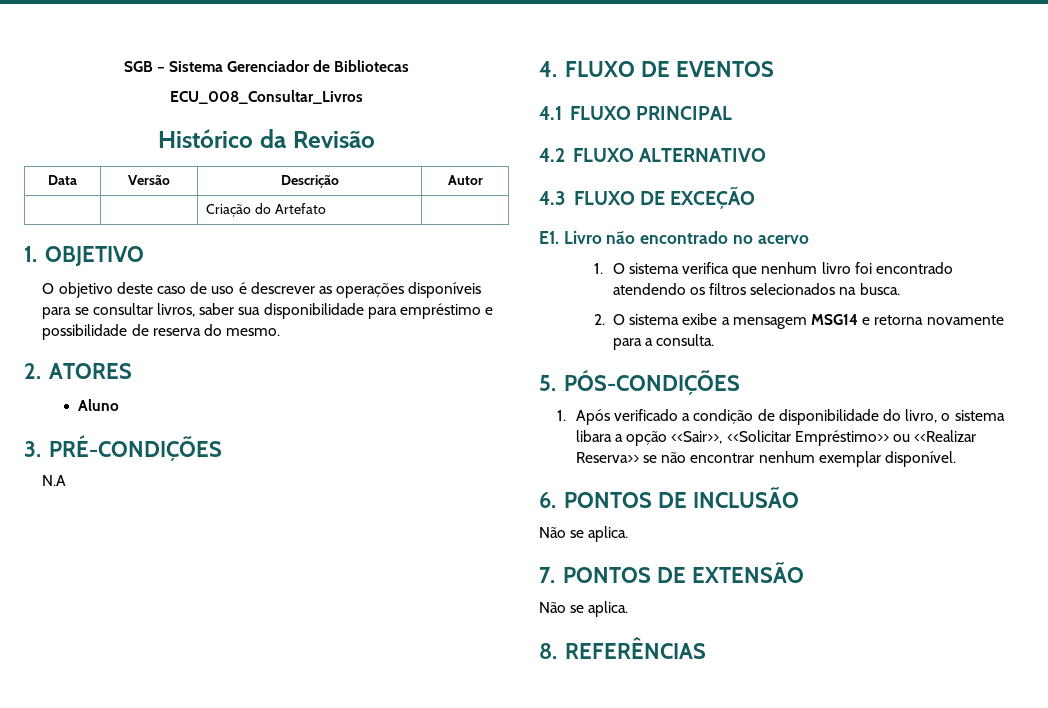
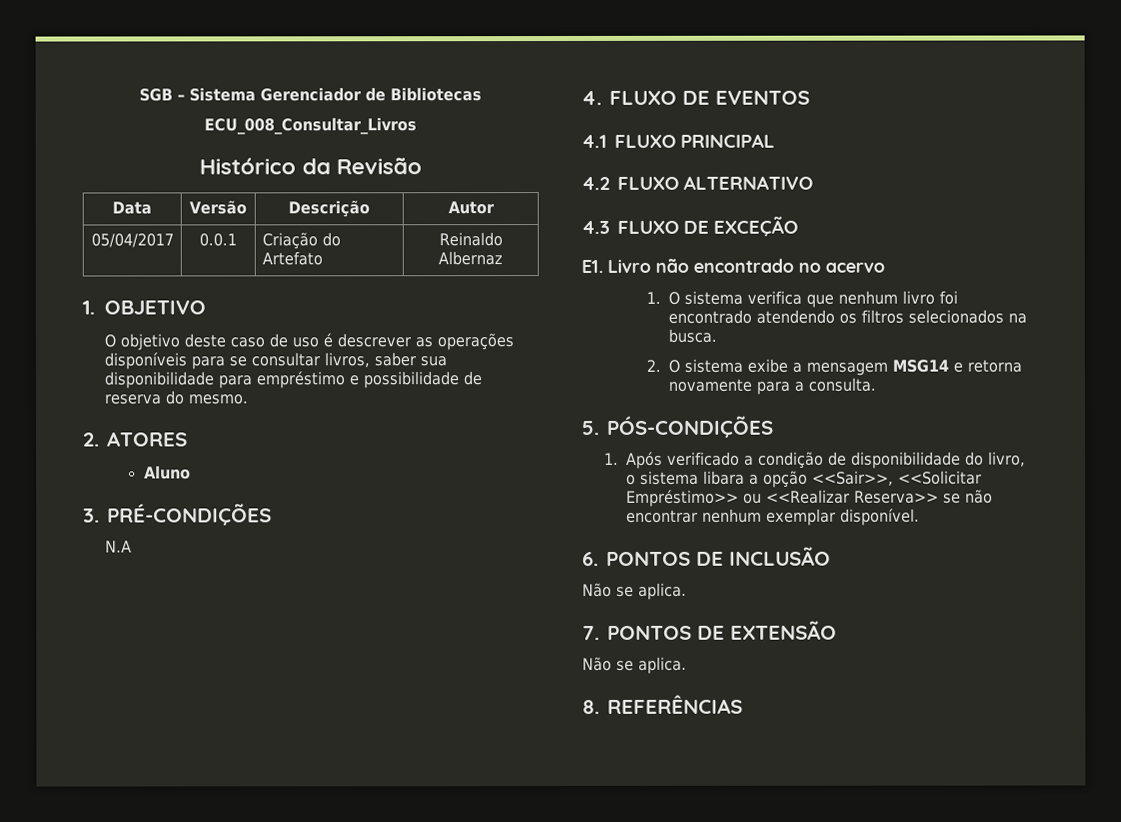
(483, 180) | -> [90,233,174,248] [199,233,237,247] 05/04/2017 | 0.0.1
(326, 208) none -> [438,232,503,247] [438,251,503,266] Reinaldo Albernaz

